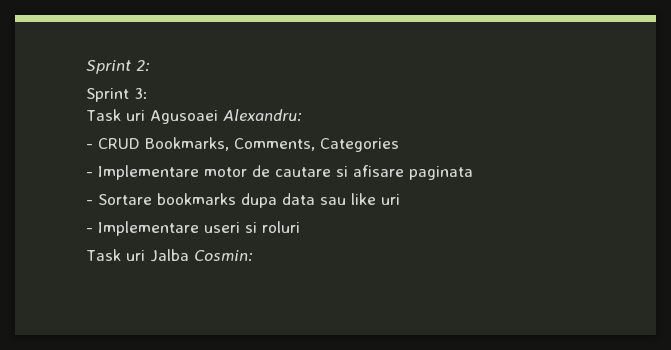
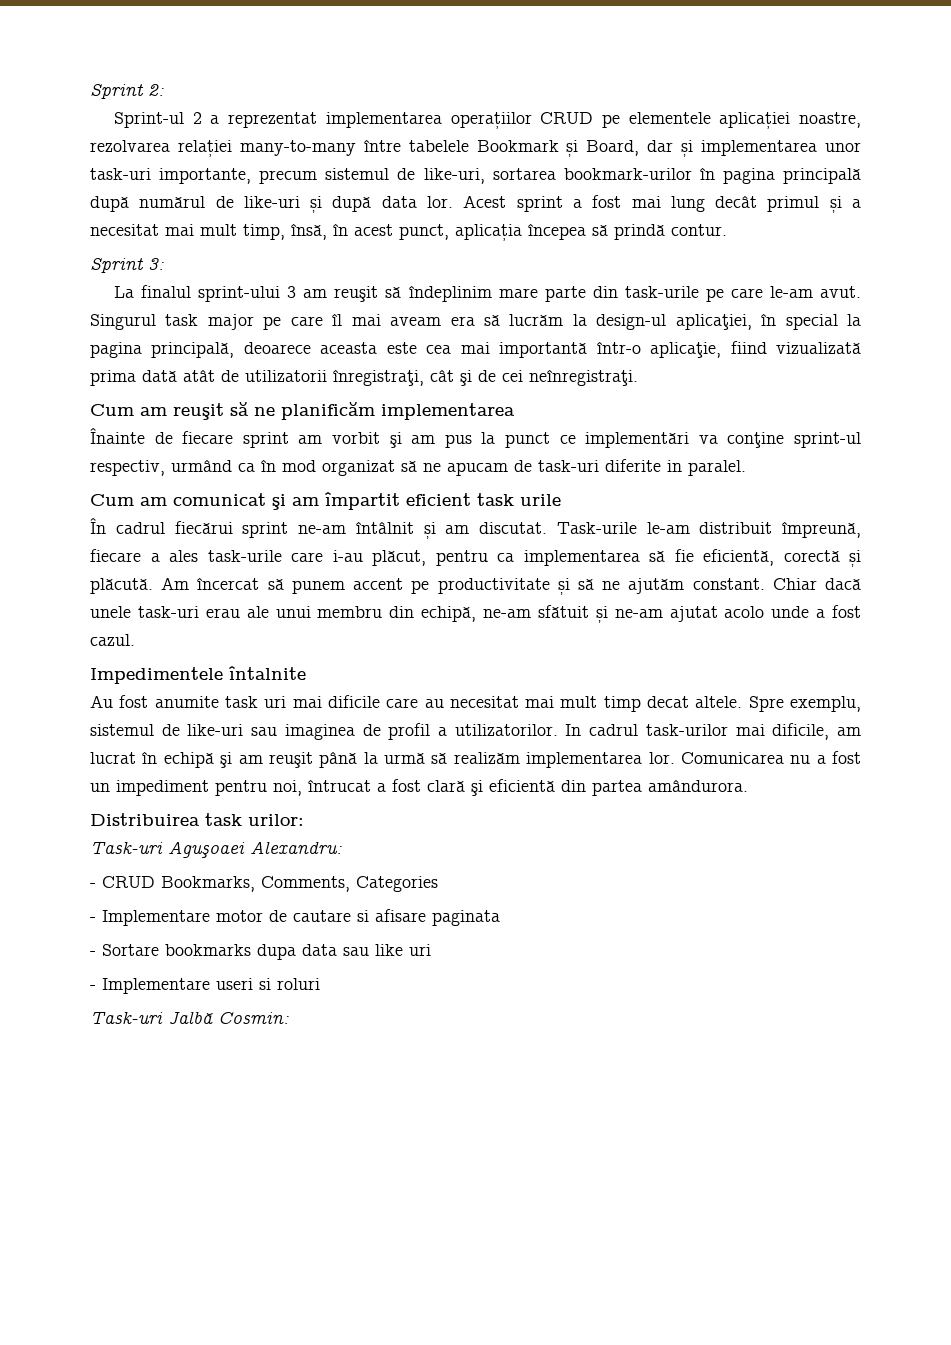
[86,88,148,102] [86,109,218,124] Sprint 3: // Task uri Agusoaei -> [114,112,861,129] [90,139,861,157] [90,167,862,184] [90,195,861,213] [90,223,727,241] [90,258,164,273] [114,285,861,302] [90,313,861,330] [90,341,861,358] [90,369,638,386] [90,402,515,420] [90,427,862,448] [90,459,746,476] [90,492,561,510] [90,517,861,539] [90,549,861,567] [90,577,861,595] [90,605,861,623] [90,634,135,646] [90,666,306,684] [90,695,861,712] [90,723,861,740] [90,751,861,768] [90,779,748,796] [90,813,304,826] [90,841,245,858] Sprint-ul 2 a reprezentat implementarea operațiilor CRUD pe elementele aplicației noastre, rezolvarea relației many-to-many între tabelele Bookmark și Board, dar și implementarea unor task-uri importante, precum sistemul de like-uri, sortarea bookmark-urilor în pagina principală după numărul de like-uri și după data lor. Acest sprint a fost mai lung decât primul și a necesitat mai mult timp, însă, în acest punct, aplicația începea să prindă contur. // Sprint 3: // La finalul sprint-ului 3 am reuşit să îndeplinim mare parte din task-urile pe care le-am avut. Singurul task major pe care îl mai aveam era să lucrăm la design-ul aplicaţiei, în special la pagina principală, deoarece aceasta este cea mai importantă într-o aplicaţie, fiind vizualizată prima dată atât de utilizatorii înregistraţi, cât şi de cei neînregistraţi. // Cum am reuşit să ne planificăm implementarea // Înainte de fiecare sprint am vorbit şi am pus la punct ce implementări va conţine sprint-ul respectiv, urmând ca în mod organizat să ne apucam de task-uri diferite in paralel. // Cum am comunicat şi am împartit eficient task urile // În cadrul fiecărui sprint ne-am întâlnit și am discutat. Task-urile le-am distribuit împreună, fiecare a ales task-urile care i-au plăcut, pentru ca implementarea să fie eficientă, corectă și plăcută. Am încercat să punem accent pe productivitate și să ne ajutăm constant. Chiar dacă unele task-uri erau ale unui membru din echipă, ne-am sfătuit și ne-am ajutat acolo unde a fost cazul. // Impedimentele întalnite // Au fost anumite task uri mai dificile care au necesitat mai mult timp decat altele. Spre exemplu, sistemul de like-uri sau imaginea de profil a utilizatorilor. In cadrul task-urilor mai dificile, am lucrat în echipă şi am reuşit până la urmă să realizăm implementarea lor. Comunicarea nu a fost un impediment pentru noi, întrucat a fost clară şi eficientă din partea amândurora. // Distribuirea task urilor: // Task-uri Aguşoaei
[86,249,189,262] Task uri Jalba -> [90,1011,213,1024] Task-uri Jalbă

